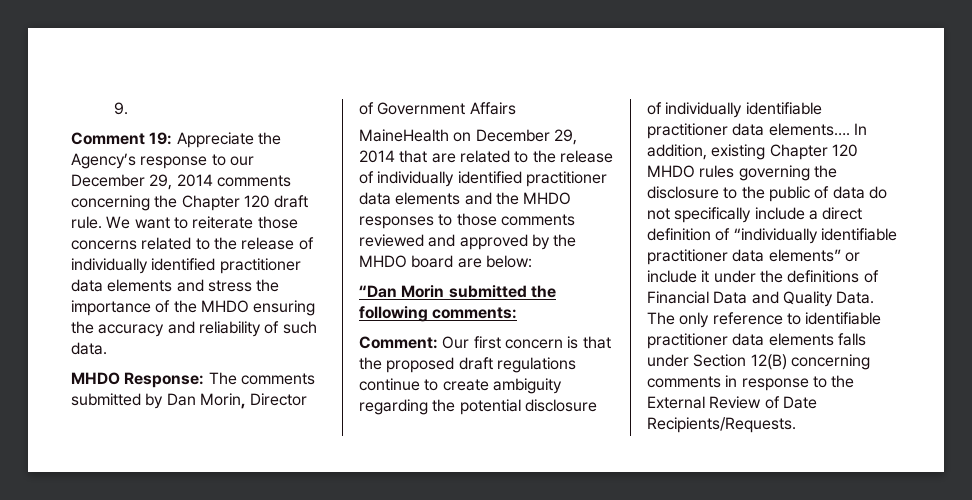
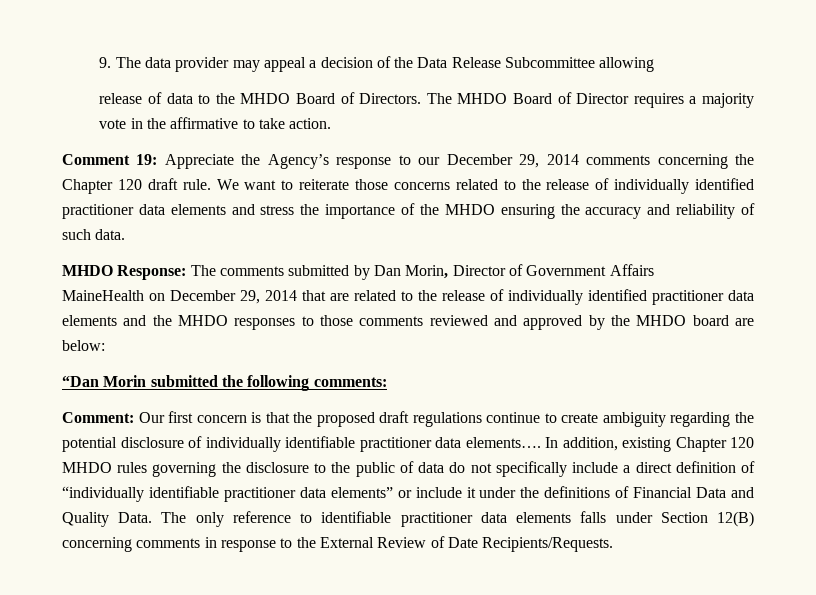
(128, 108) none -> [115,56,655,72] [99,92,755,108] [99,117,332,129] The data provider may appeal a decision of the Data Release Subcommittee allowing // release of data to the MHDO Board of Directors. The MHDO Board of Director requires a majority vote in the affirmative to take action.

